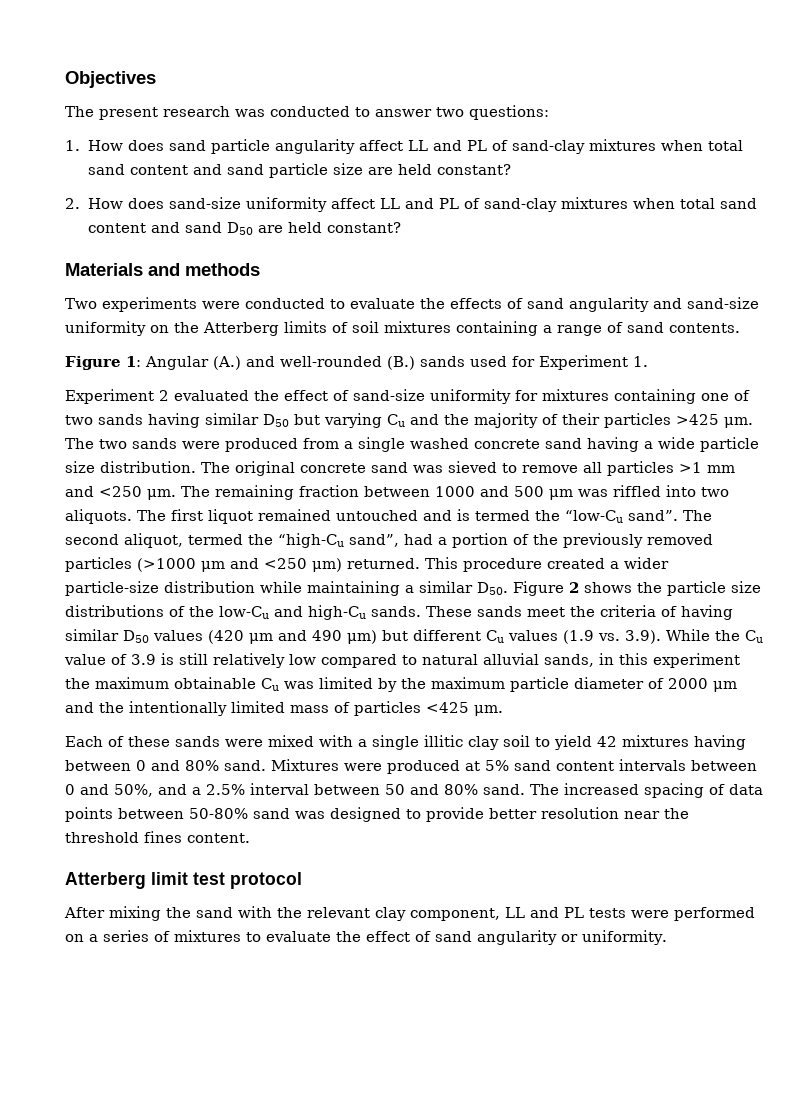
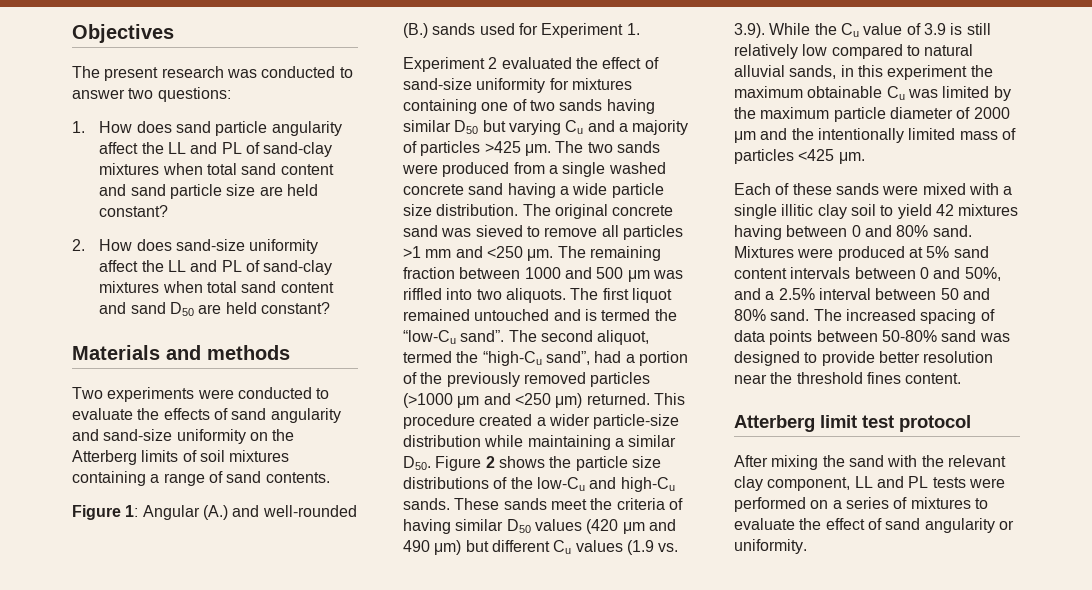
(404, 145) none -> [141,142,164,154] the
(376, 203) none -> [141,260,164,272] the
[444,414,469,425] the -> [618,123,628,132] a
[562,413,600,425] their -> (417, 147) none

